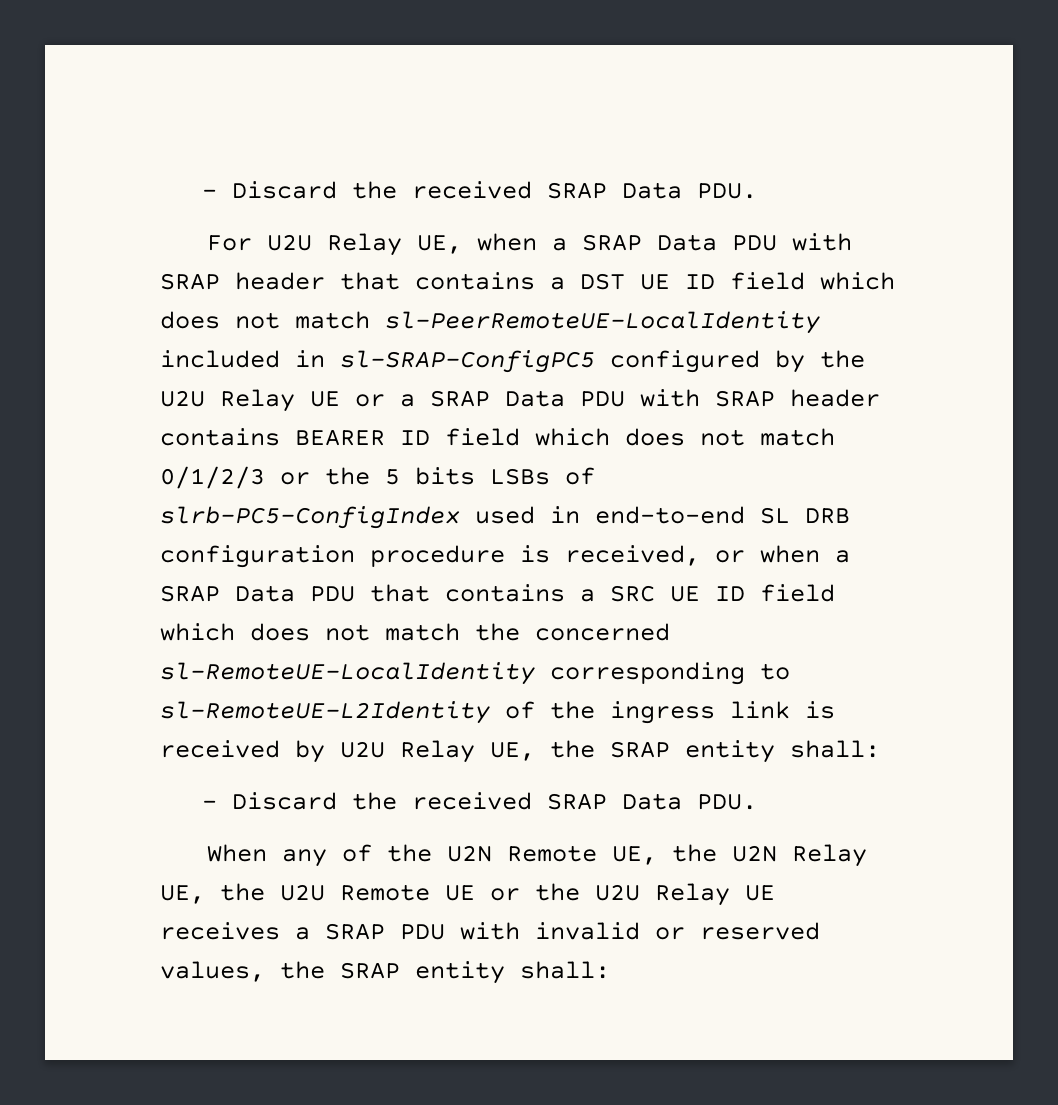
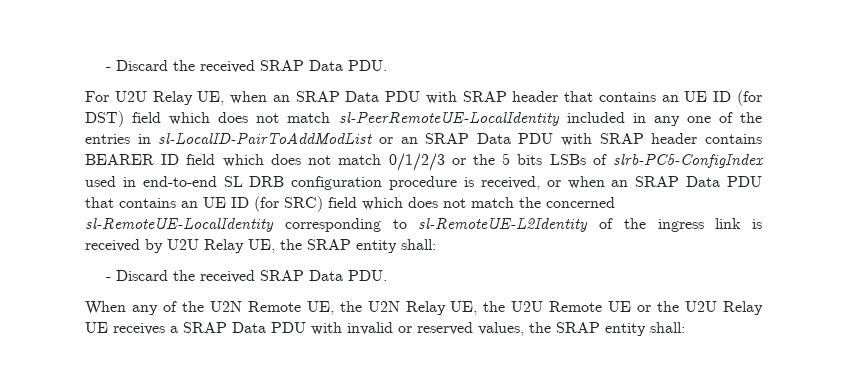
[552,238,568,251] a -> [272,95,290,102] an
[550,273,715,290] a DST UE ID -> [661,90,762,106] [85,111,124,127] an UE ID (for DST)
[340,350,865,373] [160,389,415,412] sl-SRAP-ConfigPC5 configured by the U2U Relay UE or a -> [653,112,763,126] [85,132,418,145] any one of the entries in sl-LocalID-PairToAddModList or an
[835,550,850,563] a -> [611,180,629,187] an
[580,585,745,602] a SRC UE ID -> [181,196,323,212] an UE ID (for SRC)
(385, 931) none -> [232,322,266,333] Data

